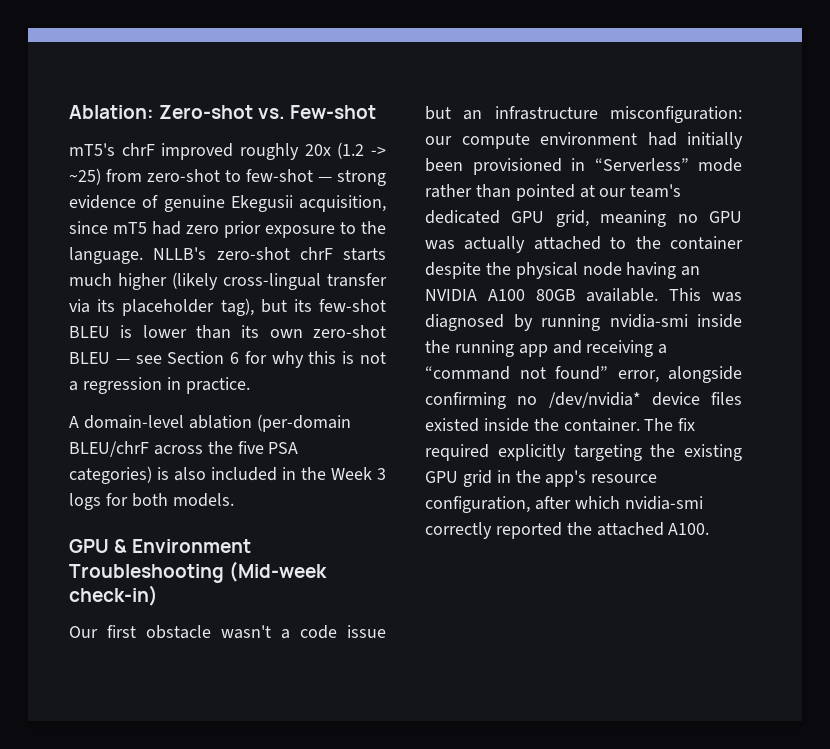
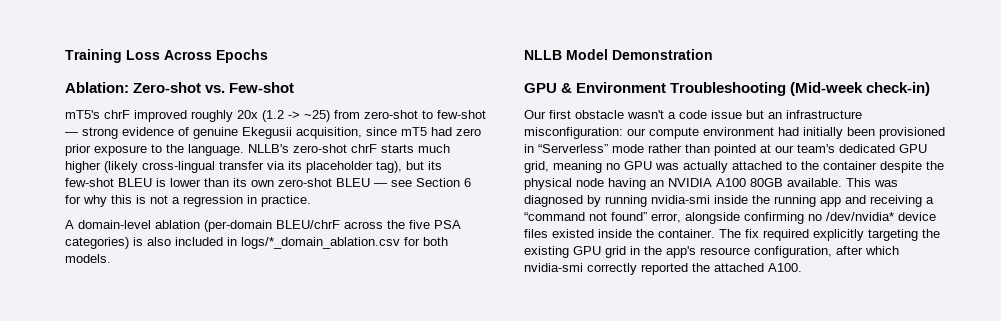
(69, 112) none -> [65,49,268,63] Training Loss Across Epochs //
[301,467,386,480] [69,493,101,510] the Week 3 logs -> [241,237,400,249] logs/*_domain_ablation.csv
(234, 500) none -> [524,49,713,60] // NLLB Model Demonstration

